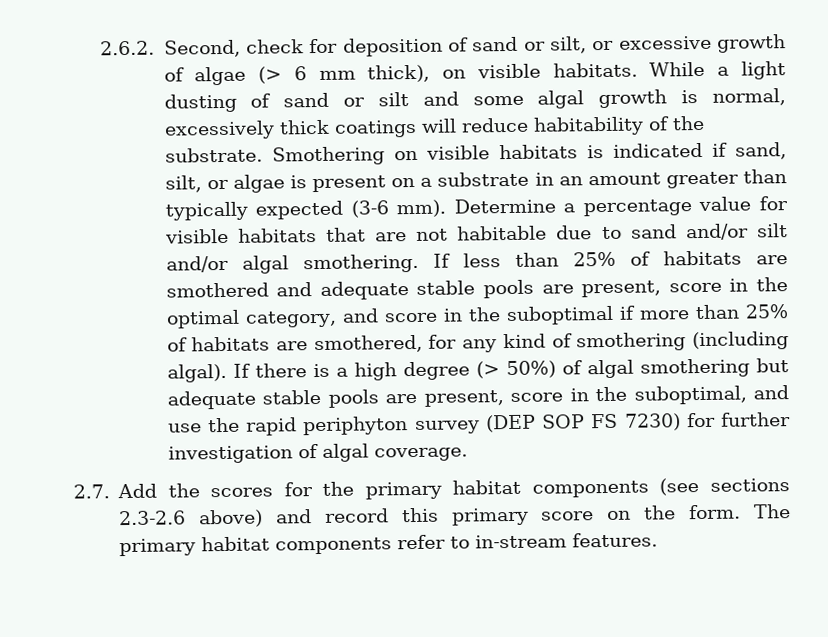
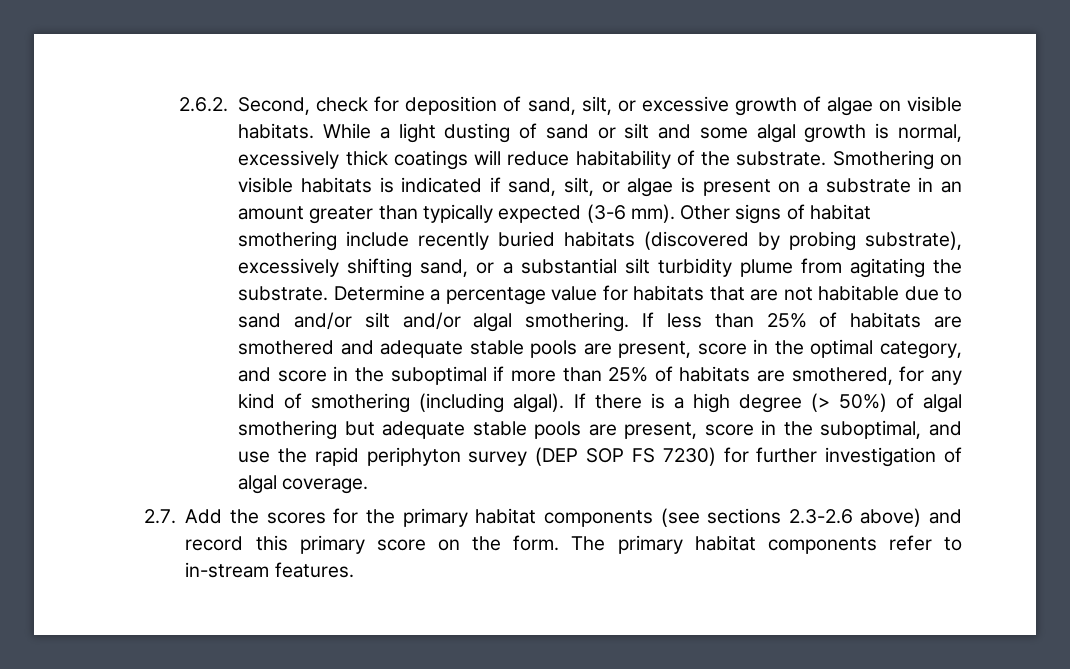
[472,36,546,52] sand or -> [527,97,576,115] sand,
[258,64,431,84] (> 6 mm thick), -> (873, 106) none
(447, 208) none -> [680,204,871,224] [238,231,962,251] [238,258,963,278] [238,286,329,301] Other signs of habitat smothering include recently buried habitats (discovered by probing substrate), excessively shifting sand, or a substantial silt turbidity plume from agitating the substrate.
[164,228,229,244] visible -> (628, 293) none

